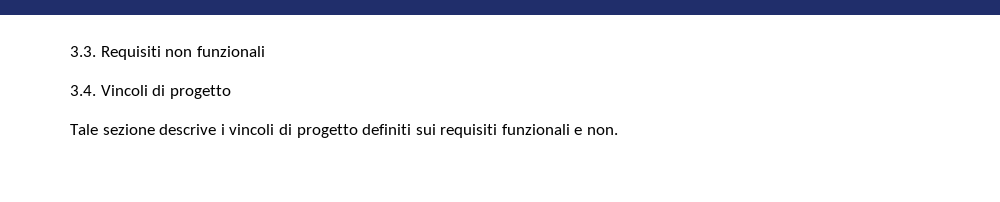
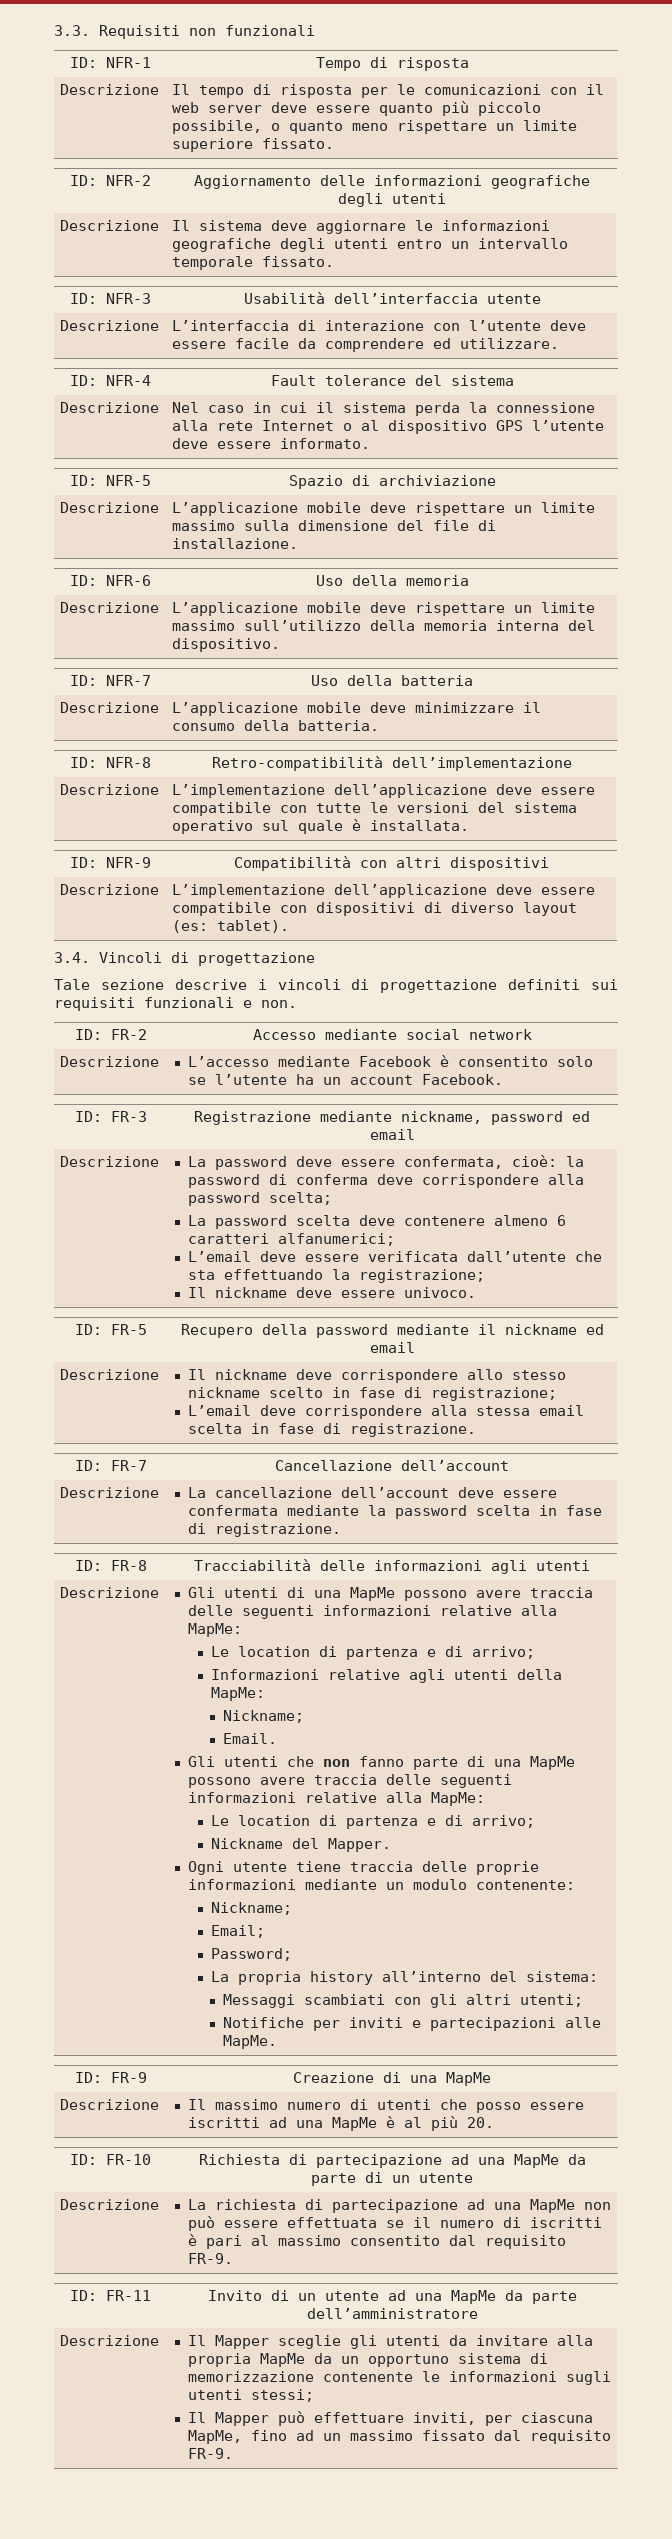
(265, 51) none -> [70,57,151,68] [315,57,469,71] [60,84,160,95] [172,84,605,98] [172,101,542,116] [172,120,578,134] [172,138,335,152] [70,175,151,186] [193,175,590,189] [337,193,446,207] [60,220,160,231] [172,220,551,234] [172,238,569,252] [172,256,335,270] [70,293,151,304] [243,292,541,304] [60,320,160,331] [172,320,587,331] [172,338,560,352] [70,375,151,386] [270,375,514,386] [60,402,160,413] [172,402,596,416] [172,420,605,434] [172,438,371,449] [70,475,151,486] [288,475,496,489] [60,502,160,513] [172,502,596,516] [172,520,497,531] [172,538,299,549] [70,575,151,586] [315,575,469,586] [60,602,160,613] [172,602,596,616] [172,620,596,631] [172,638,281,652] [70,675,151,686] [311,675,473,686] [60,702,160,713] [172,702,542,716] [172,720,380,731] [70,757,151,768] [211,756,572,771] [60,784,160,795] [172,784,596,798] [172,802,578,816] [172,819,470,834] [70,857,151,868] [234,856,549,871] [60,884,160,895] [172,884,596,898] [172,902,578,916] [172,920,290,933] // ID: NFR-1 | Tempo di risposta // Descrizione | Il tempo di risposta per le comunicazioni con il web server deve essere quanto più piccolo possibile, o quanto meno rispettare un limite superiore fissato. // ID: NFR-2 | Aggiornamento delle informazioni geografiche degli utenti // Descrizione | Il sistema deve aggiornare le informazioni geografiche degli utenti entro un intervallo temporale fissato. // ID: NFR-3 | Usabilità dell’interfaccia utente // Descrizione | L’interfaccia di interazione con l’utente deve essere facile da comprendere ed utilizzare. // ID: NFR-4 | Fault tolerance del sistema // Descrizione | Nel caso in cui il sistema perda la connessione alla rete Internet o al dispositivo GPS l’utente deve essere informato. // ID: NFR-5 | Spazio di archiviazione // Descrizione | L’applicazione mobile deve rispettare un limite massimo sulla dimensione del file di installazione. // ID: NFR-6 | Uso della memoria // Descrizione | L’applicazione mobile deve rispettare un limite massimo sull’utilizzo della memoria interna del dispositivo. // ID: NFR-7 | Uso della batteria // Descrizione | L’applicazione mobile deve minimizzare il consumo della batteria. // ID: NFR-8 | Retro-compatibilità dell’implementazione // Descrizione | L’implementazione dell’applicazione deve essere compatibile con tutte le versioni del sistema operativo sul quale è installata. // ID: NFR-9 | Compatibilità con altri dispositivi // Descrizione | L’implementazione dell’applicazione deve essere compatibile con dispositivi di diverso layout (es: tablet).
[169,85,231,99] progetto -> [198,952,315,966] progettazione
[296,124,358,138] progetto -> [380,979,498,993] progettazione
(619, 131) none -> [74,1029,147,1040] [252,1029,532,1040] [60,1056,160,1067] [188,1055,594,1067] [188,1074,504,1085] [74,1111,147,1122] [194,1111,590,1125] [369,1129,415,1140] [60,1156,160,1167] [188,1155,585,1170] [188,1174,585,1188] [188,1192,333,1206] [188,1215,567,1229] [188,1233,396,1246] [188,1251,603,1262] [188,1269,486,1283] [188,1287,477,1298] [74,1324,147,1335] [180,1324,604,1338] [369,1342,415,1353] [60,1369,160,1380] [188,1369,567,1383] [188,1387,558,1401] [188,1405,585,1419] [188,1423,477,1437] [74,1460,147,1471] [275,1460,509,1471] [60,1487,160,1498] [188,1487,558,1498] [188,1505,603,1519] [188,1523,342,1537] [74,1560,147,1571] [193,1559,590,1574] [60,1587,160,1598] [188,1587,594,1601] [188,1605,558,1619] [188,1623,243,1637] [211,1646,536,1660] [211,1669,563,1683] [211,1687,266,1701] [223,1710,305,1723] [223,1733,278,1744] [188,1756,576,1770] [188,1774,513,1788] [188,1792,486,1806] [211,1815,536,1829] [211,1838,392,1852] [188,1861,540,1875] [188,1879,576,1890] [211,1902,293,1915] [211,1925,266,1938] [211,1948,293,1961] [211,1971,599,1985] [223,1994,584,2008] [223,2017,602,2031] [223,2035,278,2049] [74,2072,147,2083] [293,2072,491,2086] [60,2099,160,2110] [188,2099,585,2113] [188,2116,495,2131] [70,2154,151,2165] [198,2154,586,2168] [311,2172,473,2186] [60,2199,160,2210] [188,2199,612,2213] [188,2216,603,2231] [188,2234,567,2249] [188,2253,234,2264] [70,2290,151,2301] [207,2290,577,2304] [306,2308,478,2319] [60,2335,160,2346] [188,2335,594,2349] [188,2353,549,2367] [188,2371,612,2385] [188,2389,315,2402] [188,2411,594,2426] [188,2430,612,2444] [188,2448,234,2459] // ID: FR-2 | Accesso mediante social network // Descrizione | L’accesso mediante Facebook è consentito solo se l’utente ha un account Facebook. // ID: FR-3 | Registrazione mediante nickname, password ed email // Descrizione | La password deve essere confermata, cioè: la password di conferma deve corrispondere alla password scelta; // La password scelta deve contenere almeno 6 caratteri alfanumerici; // L’email deve essere verificata dall’utente che sta effettuando la registrazione; // Il nickname deve essere univoco. // ID: FR-5 | Recupero della password mediante il nickname ed email // Descrizione | Il nickname deve corrispondere allo stesso nickname scelto in fase di registrazione; // L’email deve corrispondere alla stessa email scelta in fase di registrazione. // ID: FR-7 | Cancellazione dell’account // Descrizione | La cancellazione dell’account deve essere confermata mediante la password scelta in fase di registrazione. // ID: FR-8 | Tracciabilità delle informazioni agli utenti // Descrizione | Gli utenti di una MapMe possono avere traccia delle seguenti informazioni relative alla MapMe: // Le location di partenza e di arrivo; // Informazioni relative agli utenti della MapMe: // Nickname; // Email. // Gli utenti che non fanno parte di una MapMe possono avere traccia delle seguenti informazioni relative alla MapMe: // Le location di partenza e di arrivo; // Nickname del Mapper. // Ogni utente tiene traccia delle proprie informazioni mediante un modulo contenente: // Nickname; // Email; // Password; // La propria history all’interno del sistema: // Messaggi scambiati con gli altri utenti; // Notifiche per inviti e partecipazioni alle MapMe. // ID: FR-9 | Creazione di una MapMe // Descrizione | Il massimo numero di utenti che posso essere iscritti ad una MapMe è al più 20. // ID: FR-10 | Richiesta di partecipazione ad una MapMe da parte di un utente // Descrizione | La richiesta di partecipazione ad una MapMe non può essere effettuata se il numero di iscritti è pari al massimo consentito dal requisito FR-9. // ID: FR-11 | Invito di un utente ad una MapMe da parte dell’amministratore // Descrizione | Il Mapper sceglie gli utenti da invitare alla propria MapMe da un opportuno sistema di memorizzazione contenente le informazioni sugli utenti stessi; // Il Mapper può effettuare inviti, per ciascuna MapMe, fino ad un massimo fissato dal requisito FR-9.

